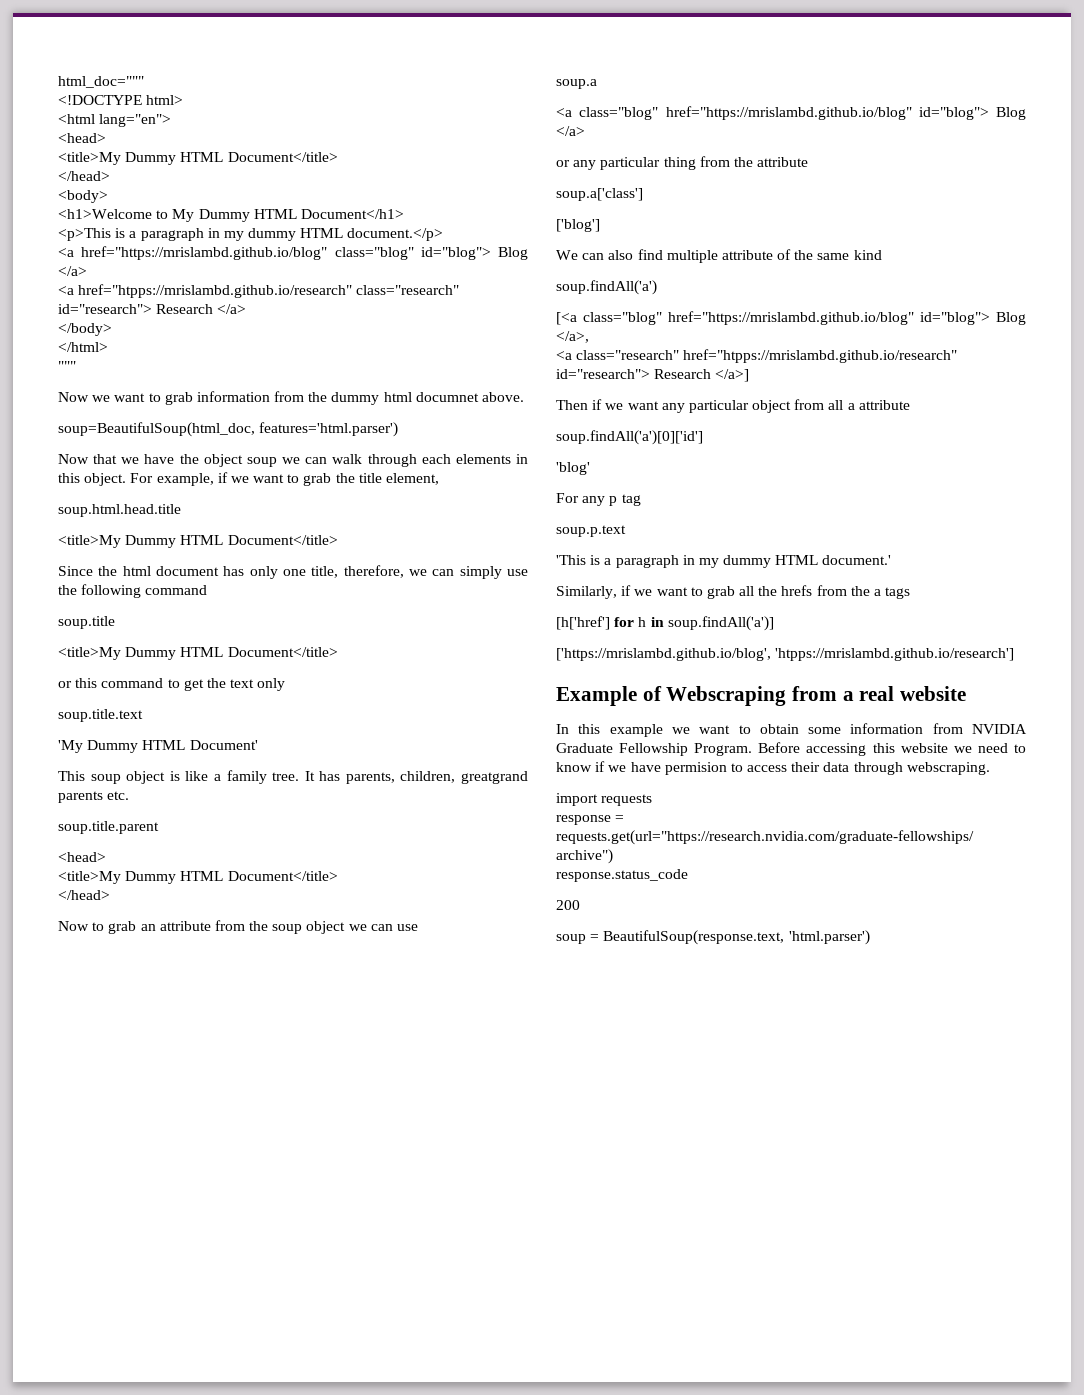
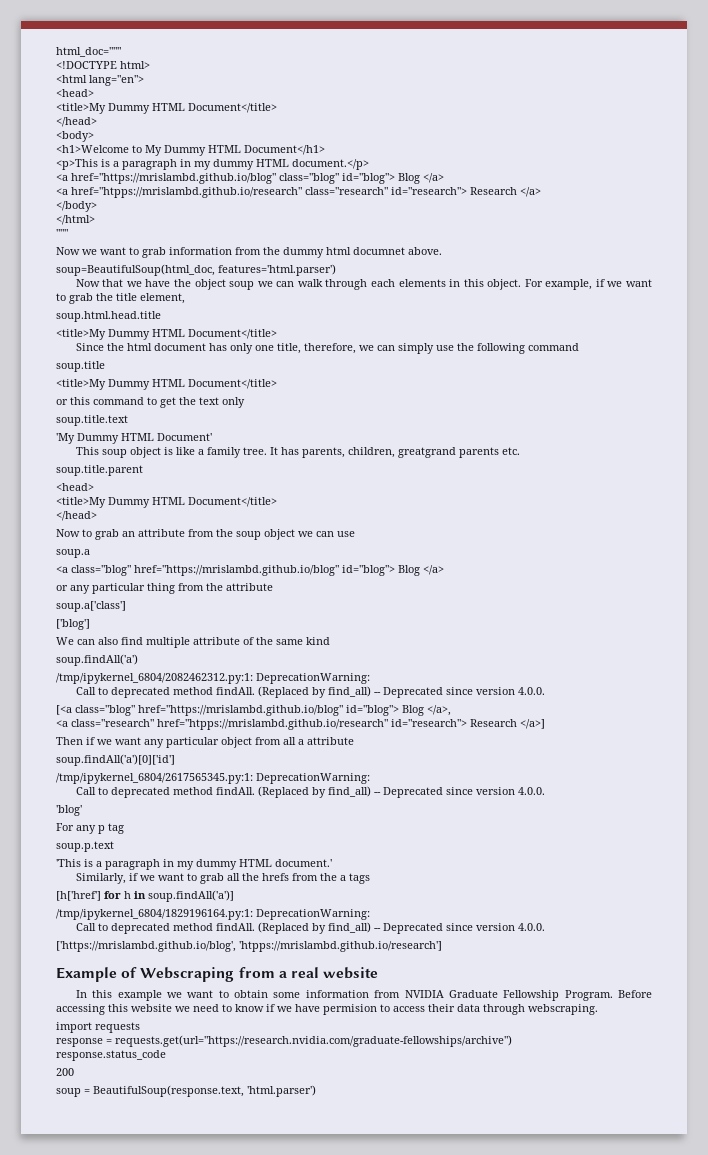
(657, 287) none -> [56,673,370,684] [75,686,545,698] // /tmp/ipykernel_6804/2082462312.py:1: DeprecationWarning: // Call to deprecated method findAll. (Replaced by find_all) -- Deprecated since version 4.0.0.
(703, 437) none -> [56,773,370,784] [75,786,545,798] // /tmp/ipykernel_6804/2617565345.py:1: DeprecationWarning: // Call to deprecated method findAll. (Replaced by find_all) -- Deprecated since version 4.0.0.
(774, 623) none -> [56,909,370,920] [75,922,545,934] // /tmp/ipykernel_6804/1829196164.py:1: DeprecationWarning: // Call to deprecated method findAll. (Replaced by find_all) -- Deprecated since version 4.0.0.

